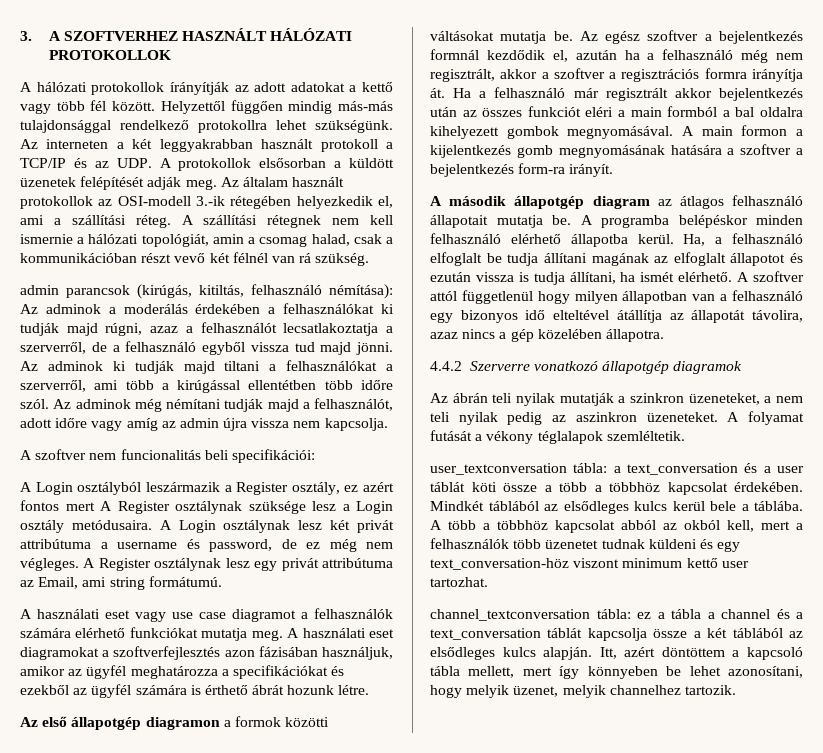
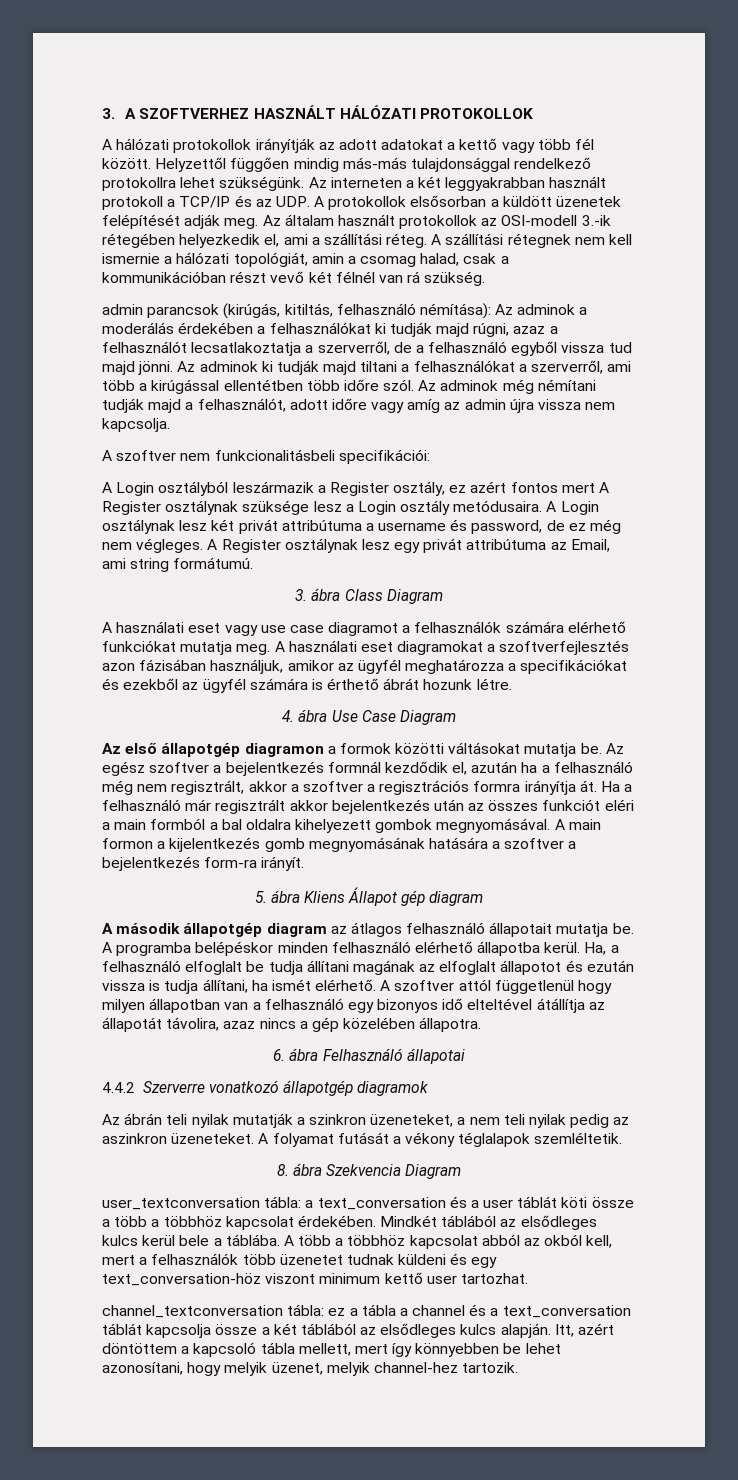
[169,82,229,95] írányítják -> [255,138,315,153] irányítják
[120,449,229,460] funcionalitás beli -> [214,449,335,461] funkcionalitásbeli
(222, 581) none -> [295,588,443,604] // 3. ábra Class Diagram
(370, 690) none -> [282,709,456,725] // 4. ábra Use Case Diagram
(614, 170) none -> [254,887,484,906] // 5. ábra Kliens Állapot gép diagram
(664, 335) none -> [273,1048,465,1064] // 6. ábra Felhasználó állapotai
(685, 436) none -> [276,1163,462,1179] // 8. ábra Szekvencia Diagram
[587,666,658,679] könnyeben -> [415,1343,500,1357] könnyebben
[609,685,681,695] channelhez -> [373,1362,458,1373] channel-hez

